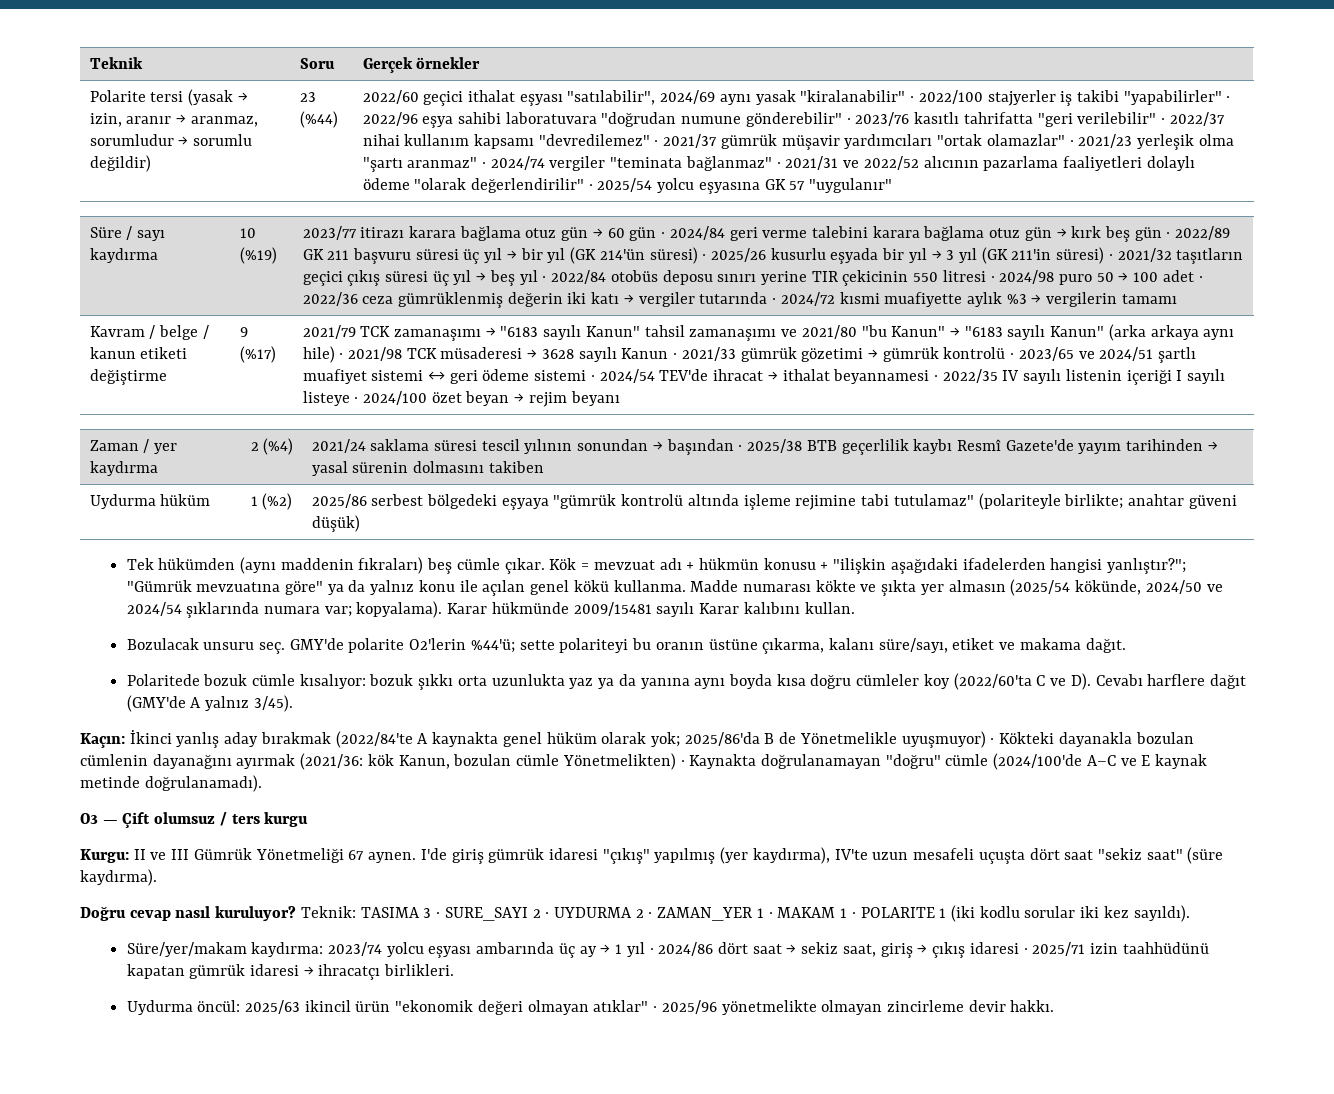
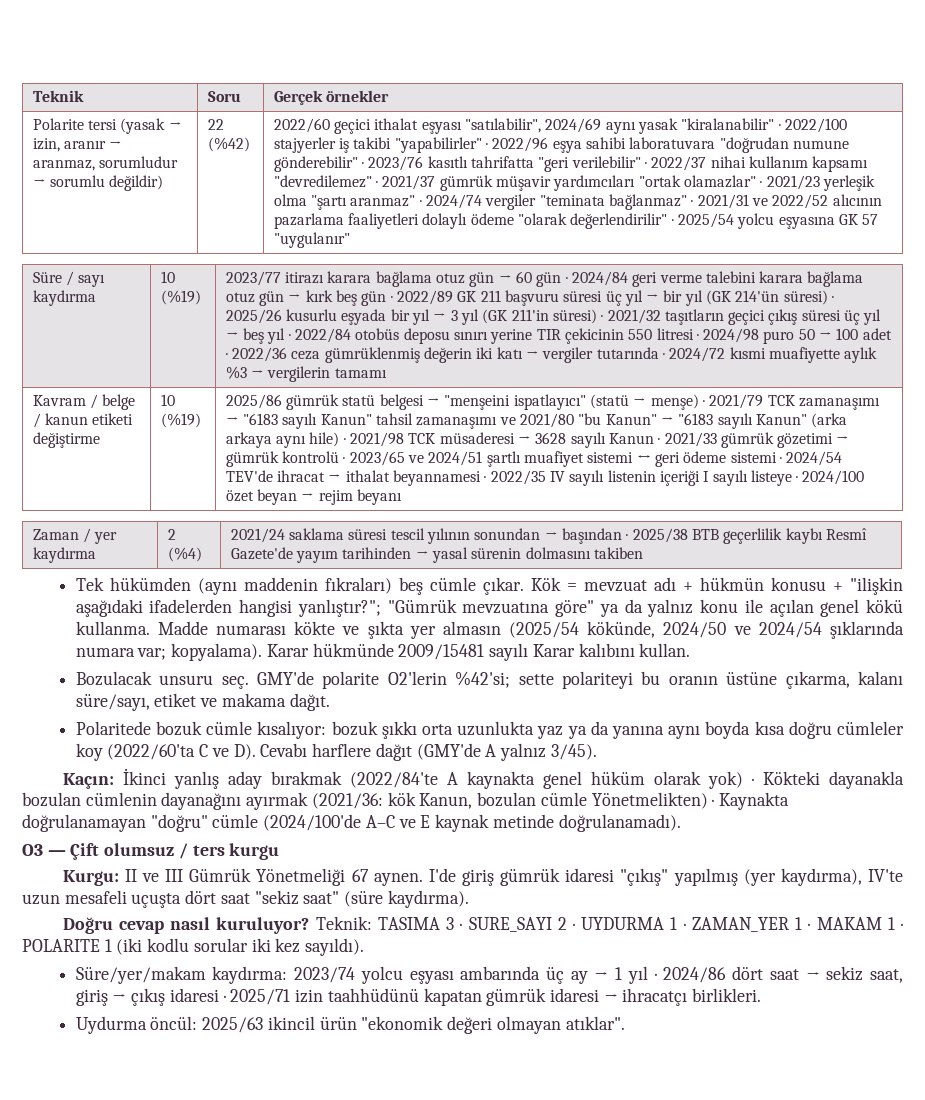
[299,92,316,102] [299,111,338,128] 23 (%44) -> [207,119,224,130] [207,137,250,152] 22 (%42)
[239,327,248,337] [239,346,276,363] 9 (%17) | -> [160,394,175,406] [160,413,201,428] [225,394,705,410] 10 (%19) | 2025/86 gümrük statü belgesi → "menşeini ispatlayıcı" (statü → menşe) ·
[89,494,211,509] [250,493,293,510] [311,493,1237,510] [311,515,360,532] // Uydurma hüküm | 1 (%2) | 2025/86 serbest bölgedeki eşyaya "gümrük kontrolü altında işleme rejimine tabi tutulamaz" (polariteyle birlikte; anahtar güveni düşük) -> (643, 553) none
[470,639,515,653] %44'ü; -> [455,671,511,688] %42'si;
[650,731,986,748] yok; 2025/86'da B de Yönetmelikle uyuşmuyor) -> [707,771,743,789] yok)
[635,909,644,918] 2 -> [670,917,678,930] 1
[593,1000,1055,1015] atıklar" · 2025/96 yönetmelikte olmayan zincirleme devir hakkı. -> [565,1016,625,1030] atıklar".

